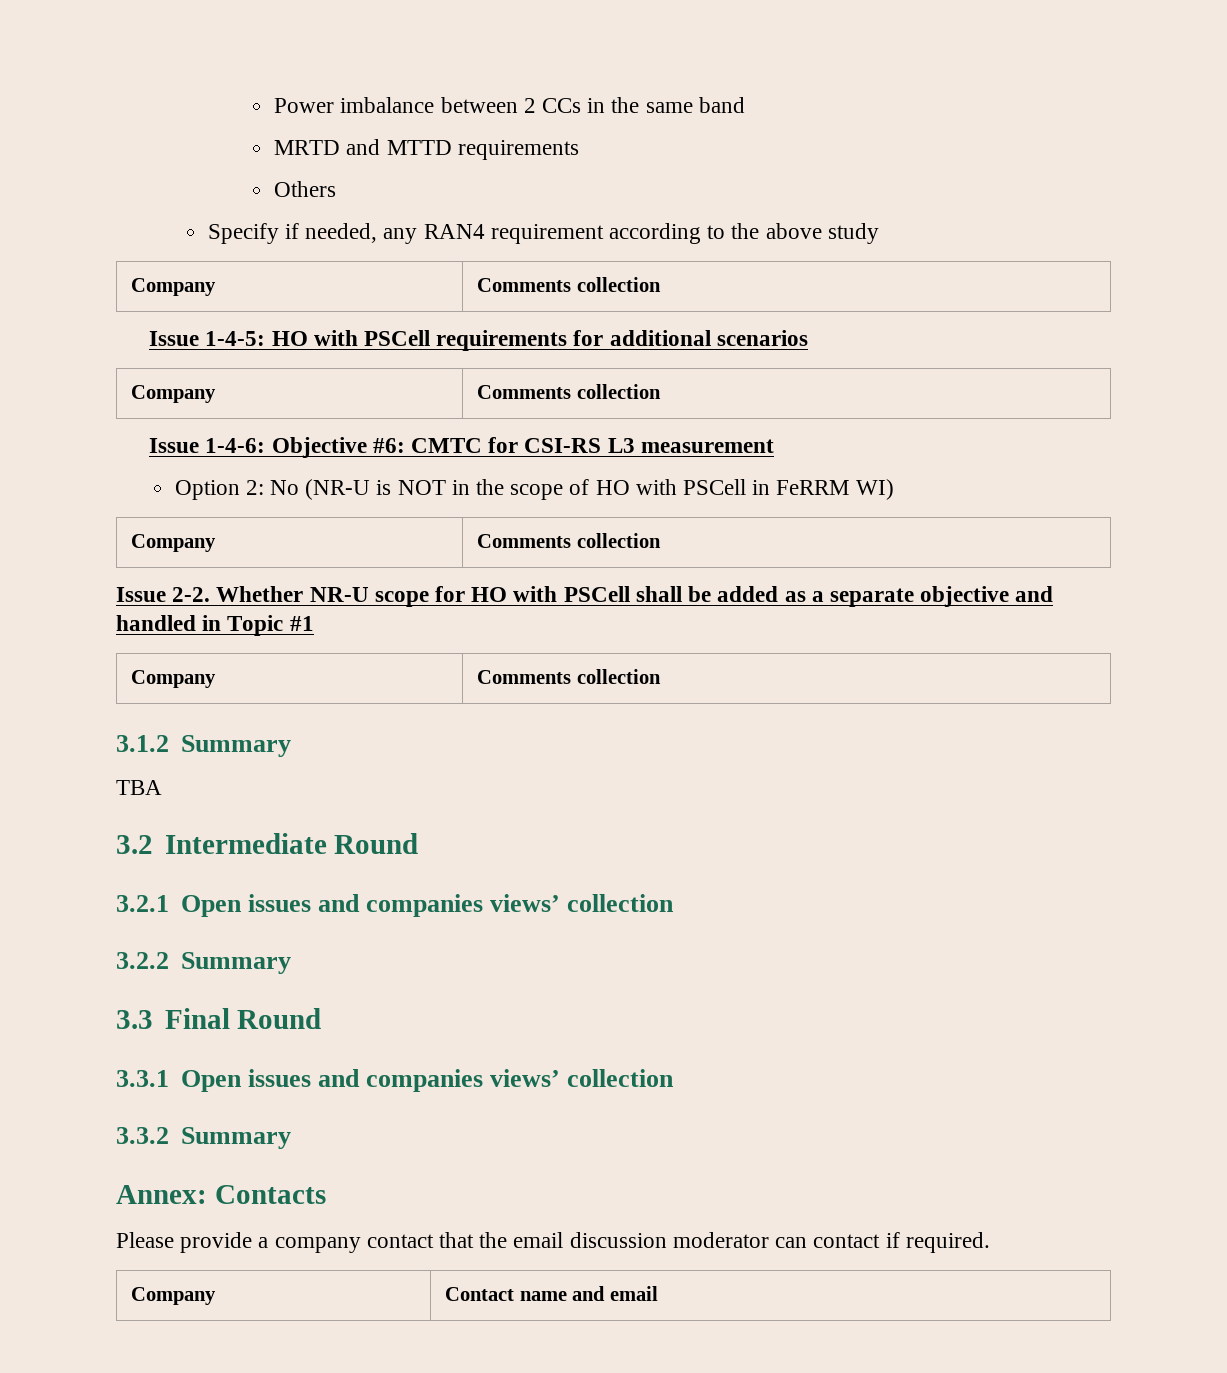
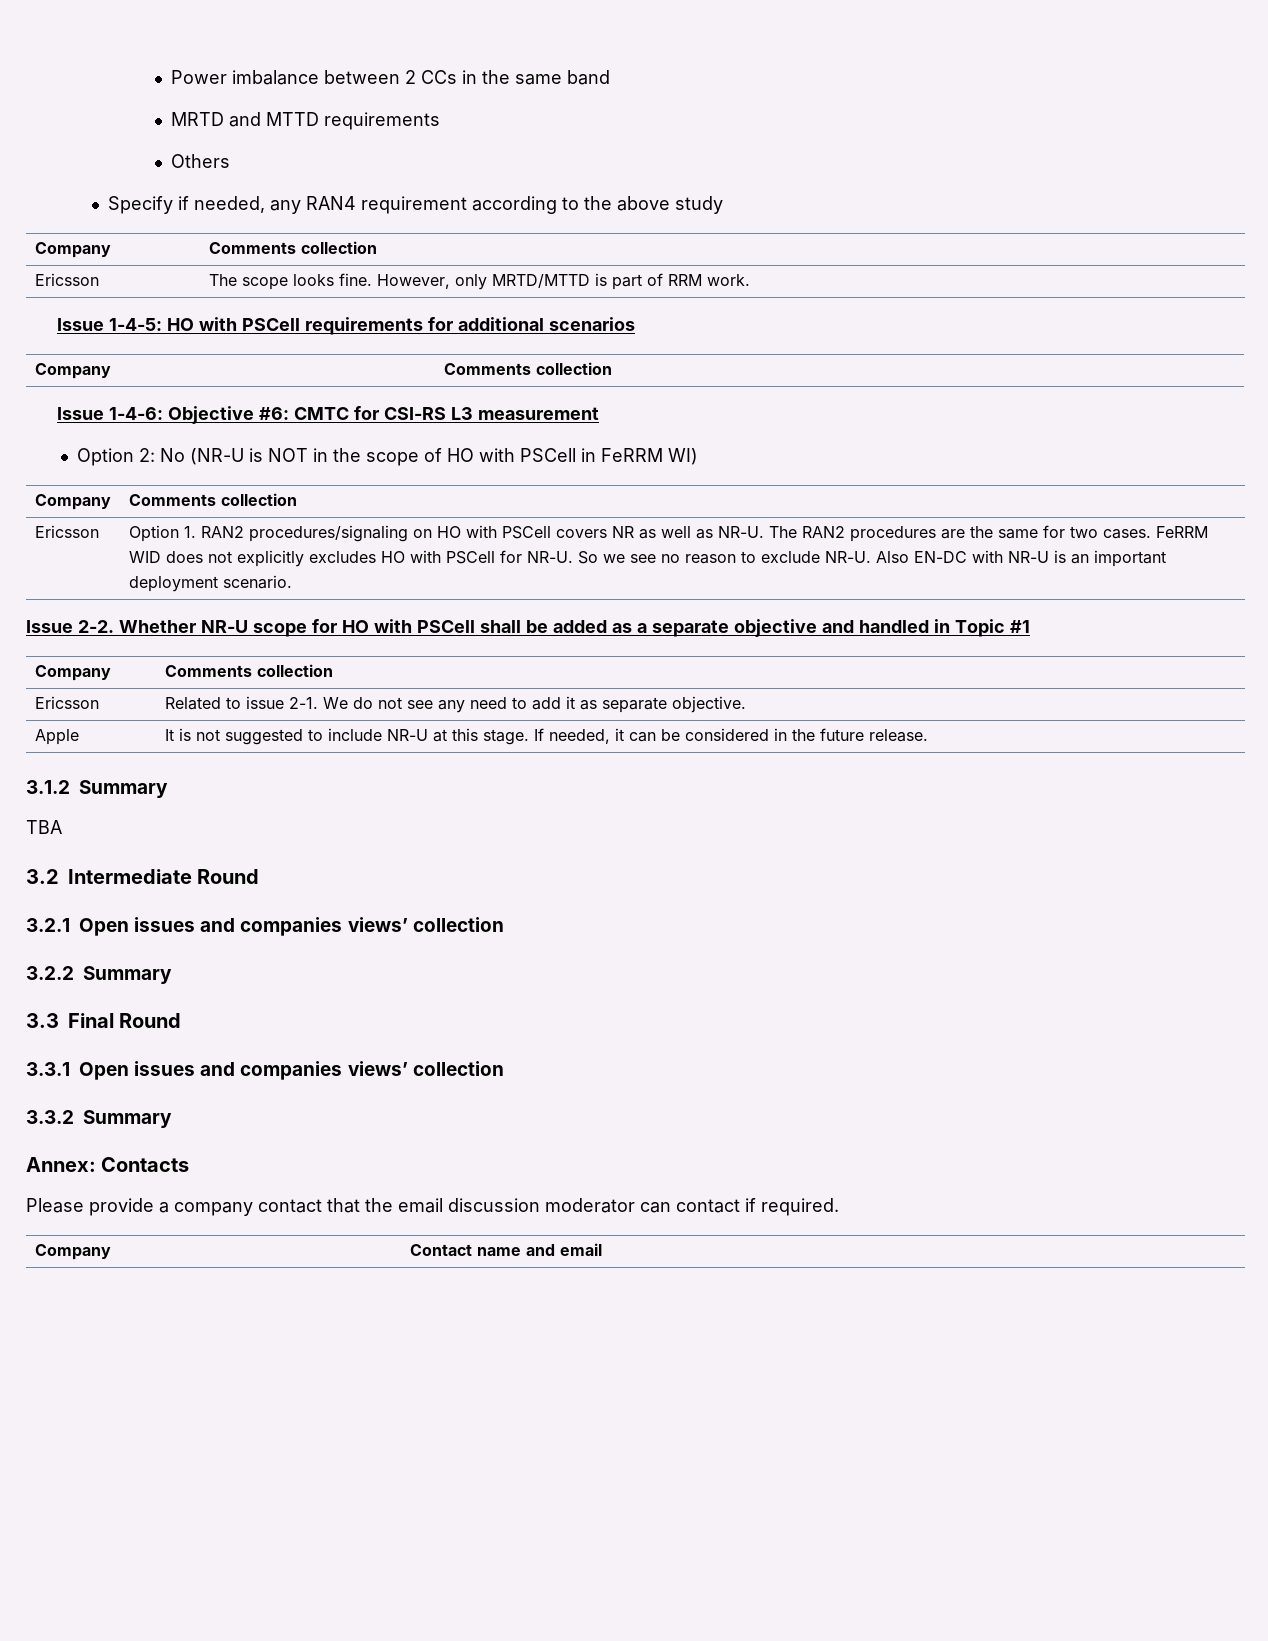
(661, 284) none -> [34,273,99,286] [208,273,750,290] // Ericsson | The scope looks fine. However, only MRTD/MTTD is part of RRM work.
(661, 540) none -> [34,525,99,538] [128,525,1208,542] [128,550,1166,567] [128,575,292,592] // Ericsson | Option 1. RAN2 procedures/signaling on HO with PSCell covers NR as well as NR-U. The RAN2 procedures are the same for two cases. FeRRM WID does not explicitly excludes HO with PSCell for NR-U. So we see no reason to exclude NR-U. Also EN-DC with NR-U is an important deployment scenario.
(661, 676) none -> [34,696,99,709] [164,696,746,713] [34,729,79,745] [164,728,928,745] // Ericsson | Related to issue 2-1. We do not see any need to add it as separate objective. // Apple | It is not suggested to include NR-U at this stage. If needed, it can be considered in the future release.

